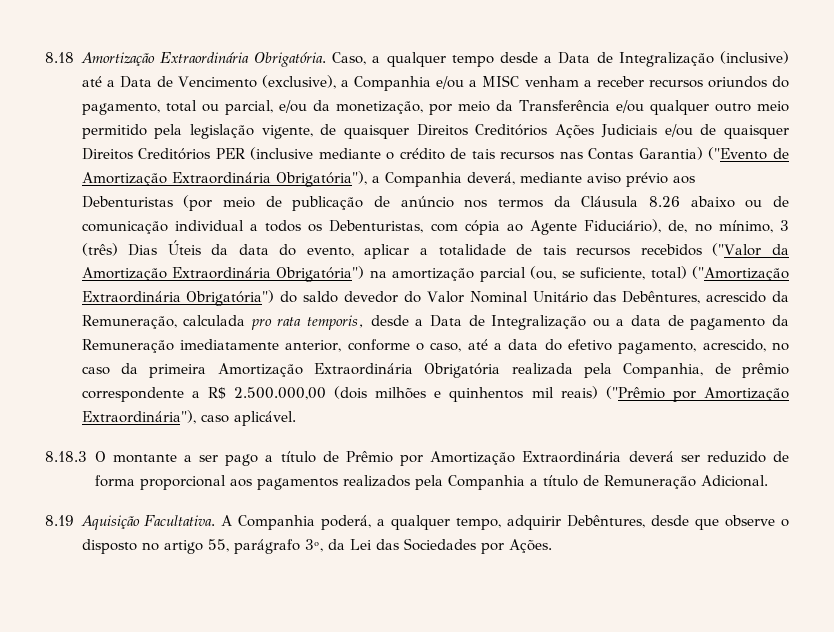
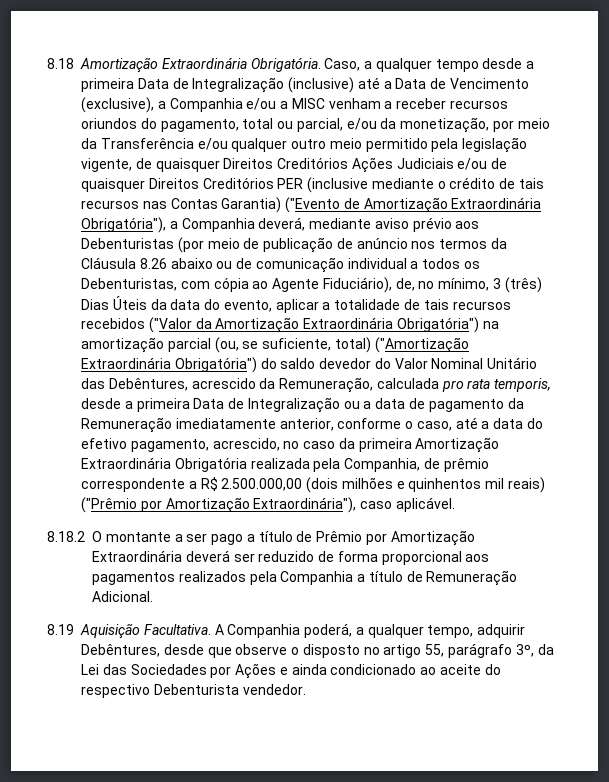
(553, 59) none -> [81,78,134,92] primeira
(424, 322) none -> [136,398,190,412] primeira
[45,451,87,462] 8.18.3 -> [47,531,85,542] 8.18.2
[508,539,552,553] Ações. -> [235,663,501,679] [81,684,306,698] Ações e ainda condicionado ao aceite do respectivo Debenturista vendedor.

